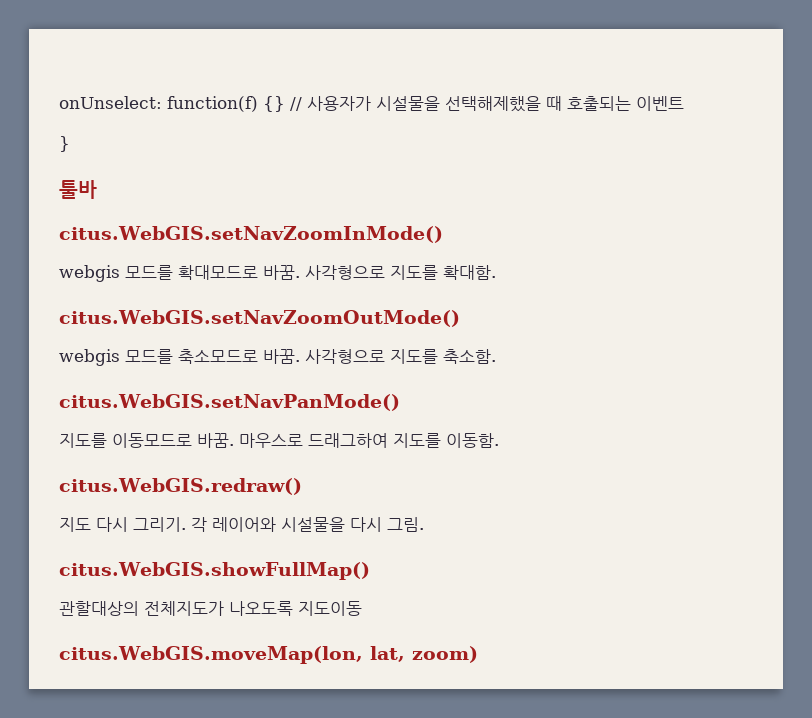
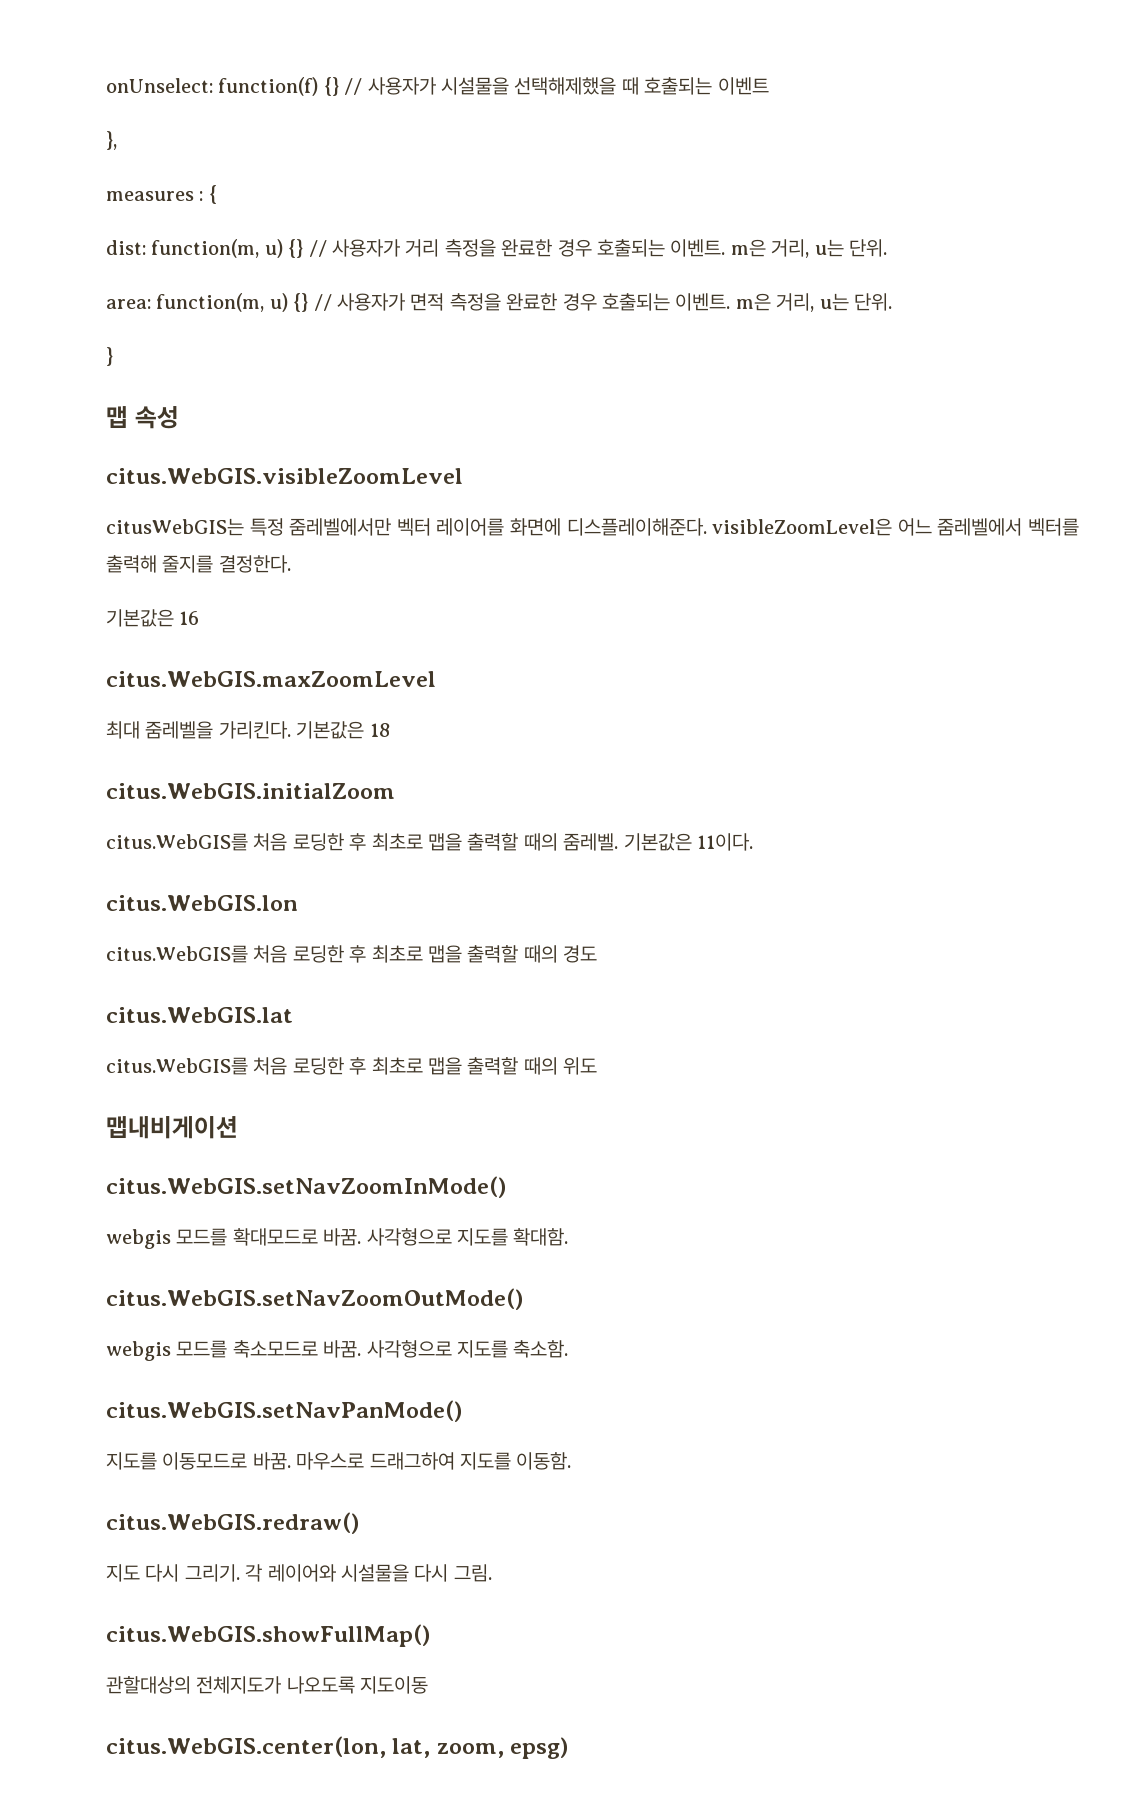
[59,136,70,152] [59,180,97,199] } // 툴바 -> [106,131,117,150] [106,185,217,204] [106,239,887,258] [106,293,892,312] [106,347,113,366] [106,406,179,429] [106,468,463,484] [106,518,1079,536] [106,555,291,573] [106,609,200,627] [106,671,436,687] [106,721,390,739] [106,783,395,799] [106,833,753,851] [106,895,298,911] [106,945,598,963] [106,1007,293,1023] [106,1057,598,1075] [106,1116,238,1139] }, // measures : { // dist: function(m, u) {} // 사용자가 거리 측정을 완료한 경우 호출되는 이벤트. m은 거리, u는 단위. // area: function(m, u) {} // 사용자가 면적 측정을 완료한 경우 호출되는 이벤트. m은 거리, u는 단위. // } // 맵 속성 // citus.WebGIS.visibleZoomLevel // citusWebGIS는 특정 줌레벨에서만 벡터 레이어를 화면에 디스플레이해준다. visibleZoomLevel은 어느 줌레벨에서 벡터를 출력해 줄지를 결정한다. // 기본값은 16 // citus.WebGIS.maxZoomLevel // 최대 줌레벨을 가리킨다. 기본값은 18 // citus.WebGIS.initialZoom // citus.WebGIS를 처음 로딩한 후 최초로 맵을 출력할 때의 줌레벨. 기본값은 11이다. // citus.WebGIS.lon // citus.WebGIS를 처음 로딩한 후 최초로 맵을 출력할 때의 경도 // citus.WebGIS.lat // citus.WebGIS를 처음 로딩한 후 최초로 맵을 출력할 때의 위도 // 맵내비게이션
[59,646,478,664] citus.WebGIS.moveMap(lon, lat, zoom) -> [106,1736,569,1759] citus.WebGIS.center(lon, lat, zoom, epsg)

